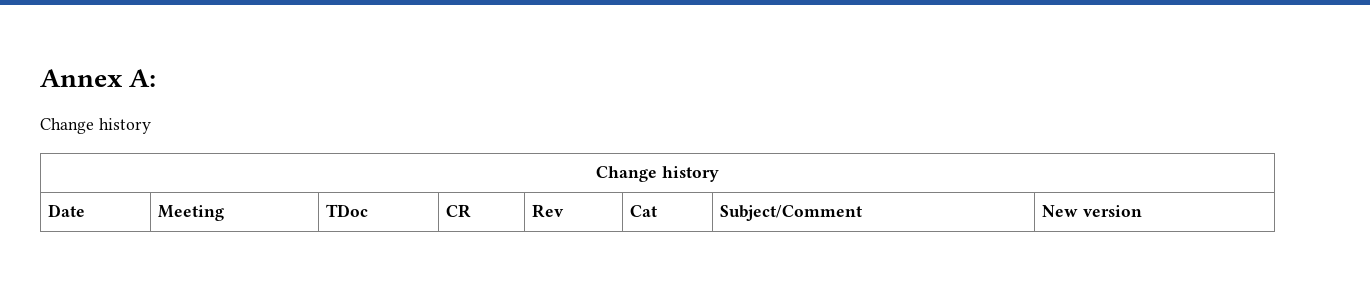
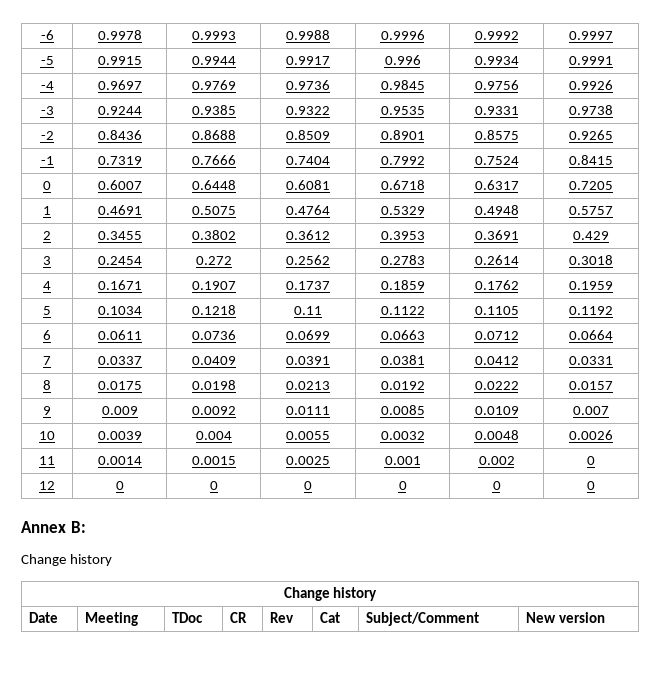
[40,69,157,87] Annex A: -> [40,30,54,40] [97,30,142,40] [191,31,236,40] [286,30,330,40] [380,30,425,40] [474,31,519,40] [569,31,613,40] [40,56,54,65] [97,56,142,65] [191,56,236,65] [286,56,330,65] [384,55,421,65] [474,56,519,65] [569,56,613,65] [40,81,54,90] [97,80,142,90] [191,80,236,90] [286,80,330,90] [380,80,425,90] [474,80,519,90] [569,80,613,90] [40,106,54,115] [97,106,142,115] [191,105,236,115] [286,106,330,115] [380,106,425,115] [474,106,519,115] [569,105,613,115] [40,131,54,140] [97,130,142,140] [191,130,236,140] [286,130,330,140] [380,130,425,140] [474,130,519,140] [569,130,613,140] [40,156,54,165] [97,156,142,165] [191,155,236,165] [286,156,330,165] [380,156,425,165] [474,156,519,165] [569,155,613,165] [43,181,51,190] [97,180,142,190] [191,180,236,190] [286,180,330,190] [380,180,425,190] [474,180,519,190] [569,181,613,190] [43,206,51,215] [97,205,142,215] [191,206,236,215] [286,205,330,215] [380,206,425,215] [474,205,519,215] [569,206,613,215] [43,231,51,240] [97,231,142,240] [191,230,236,240] [286,230,330,240] [380,231,425,240] [474,230,519,240] [573,231,609,240] [43,256,51,265] [97,256,142,265] [195,256,232,265] [286,255,330,265] [380,255,425,265] [474,255,519,265] [569,255,613,265] [43,281,51,290] [97,280,142,290] [191,281,236,290] [286,281,330,290] [380,280,425,290] [474,280,519,290] [569,281,613,290] [43,306,51,315] [97,306,142,315] [191,305,236,315] [294,306,322,315] [380,306,425,315] [474,306,519,315] [569,306,613,315] [43,330,51,340] [97,330,142,340] [191,330,236,340] [286,330,330,340] [380,330,425,340] [474,331,519,340] [569,330,613,340] [43,356,51,365] [97,356,142,365] [191,356,236,365] [286,356,330,365] [380,355,425,365] [474,356,519,365] [569,356,613,365] [43,380,51,390] [97,381,142,390] [191,380,236,390] [286,381,330,390] [380,381,425,390] [474,381,519,390] [569,381,613,390] [43,406,51,415] [101,406,138,415] [191,406,236,415] [286,406,330,415] [380,405,425,415] [474,406,519,415] [573,406,609,415] [39,431,55,440] [97,431,142,440] [195,431,232,440] [286,431,330,440] [380,431,425,440] [474,430,519,440] [569,430,613,440] [39,456,55,465] [97,456,142,465] [191,456,236,465] [286,456,330,465] [384,456,421,465] [478,456,515,465] [587,456,595,465] [39,481,55,490] [115,481,124,490] [209,481,218,490] [304,481,312,490] [398,481,407,490] [492,481,501,490] [587,481,595,490] [21,521,86,533] -6 | 0.9978 | 0.9993 | 0.9988 | 0.9996 | 0.9992 | 0.9997 // -5 | 0.9915 | 0.9944 | 0.9917 | 0.996 | 0.9934 | 0.9991 // -4 | 0.9697 | 0.9769 | 0.9736 | 0.9845 | 0.9756 | 0.9926 // -3 | 0.9244 | 0.9385 | 0.9322 | 0.9535 | 0.9331 | 0.9738 // -2 | 0.8436 | 0.8688 | 0.8509 | 0.8901 | 0.8575 | 0.9265 // -1 | 0.7319 | 0.7666 | 0.7404 | 0.7992 | 0.7524 | 0.8415 // 0 | 0.6007 | 0.6448 | 0.6081 | 0.6718 | 0.6317 | 0.7205 // 1 | 0.4691 | 0.5075 | 0.4764 | 0.5329 | 0.4948 | 0.5757 // 2 | 0.3455 | 0.3802 | 0.3612 | 0.3953 | 0.3691 | 0.429 // 3 | 0.2454 | 0.272 | 0.2562 | 0.2783 | 0.2614 | 0.3018 // 4 | 0.1671 | 0.1907 | 0.1737 | 0.1859 | 0.1762 | 0.1959 // 5 | 0.1034 | 0.1218 | 0.11 | 0.1122 | 0.1105 | 0.1192 // 6 | 0.0611 | 0.0736 | 0.0699 | 0.0663 | 0.0712 | 0.0664 // 7 | 0.0337 | 0.0409 | 0.0391 | 0.0381 | 0.0412 | 0.0331 // 8 | 0.0175 | 0.0198 | 0.0213 | 0.0192 | 0.0222 | 0.0157 // 9 | 0.009 | 0.0092 | 0.0111 | 0.0085 | 0.0109 | 0.007 // 10 | 0.0039 | 0.004 | 0.0055 | 0.0032 | 0.0048 | 0.0026 // 11 | 0.0014 | 0.0015 | 0.0025 | 0.001 | 0.002 | 0 // 12 | 0 | 0 | 0 | 0 | 0 | 0 // Annex B:

